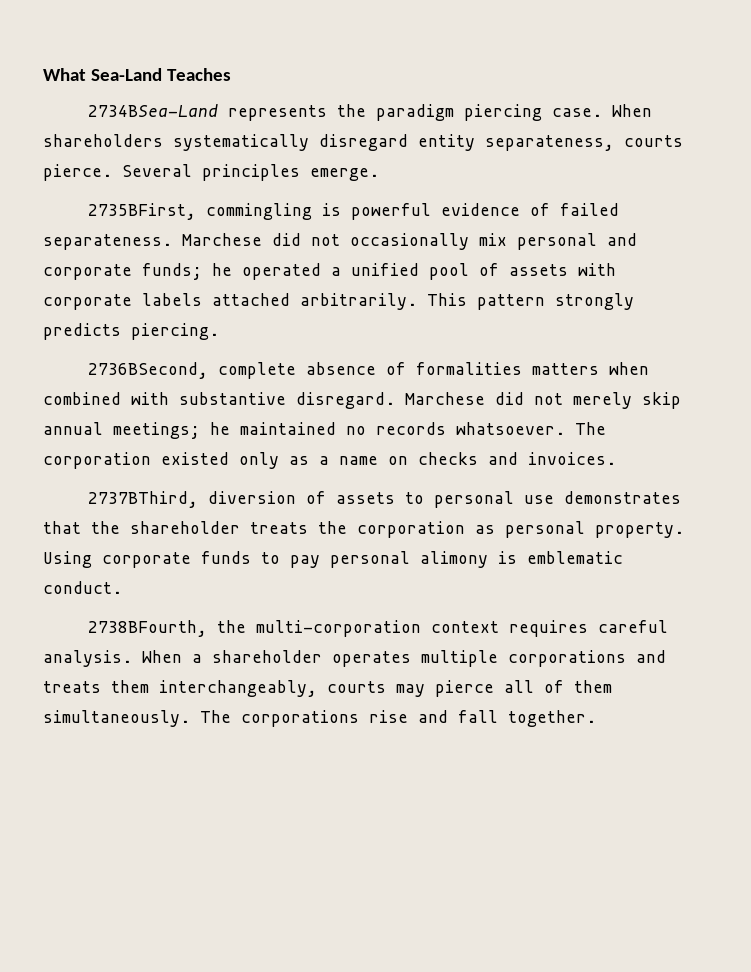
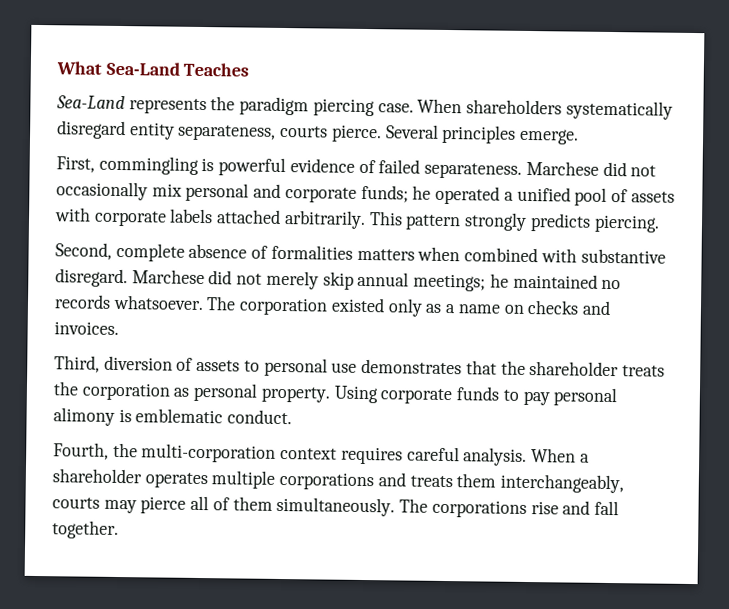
[87,104,218,117] 2734BSea-Land -> [56,95,125,110] Sea-Land
[87,203,196,220] 2735BFirst, -> [56,156,95,173] First,
[87,362,208,379] 2736BSecond, -> [55,242,112,260] Second,
[87,491,198,508] 2737BThird, -> [54,355,100,373] Third,
[87,620,207,637] 2738BFourth, -> [53,442,109,460] Fourth,

